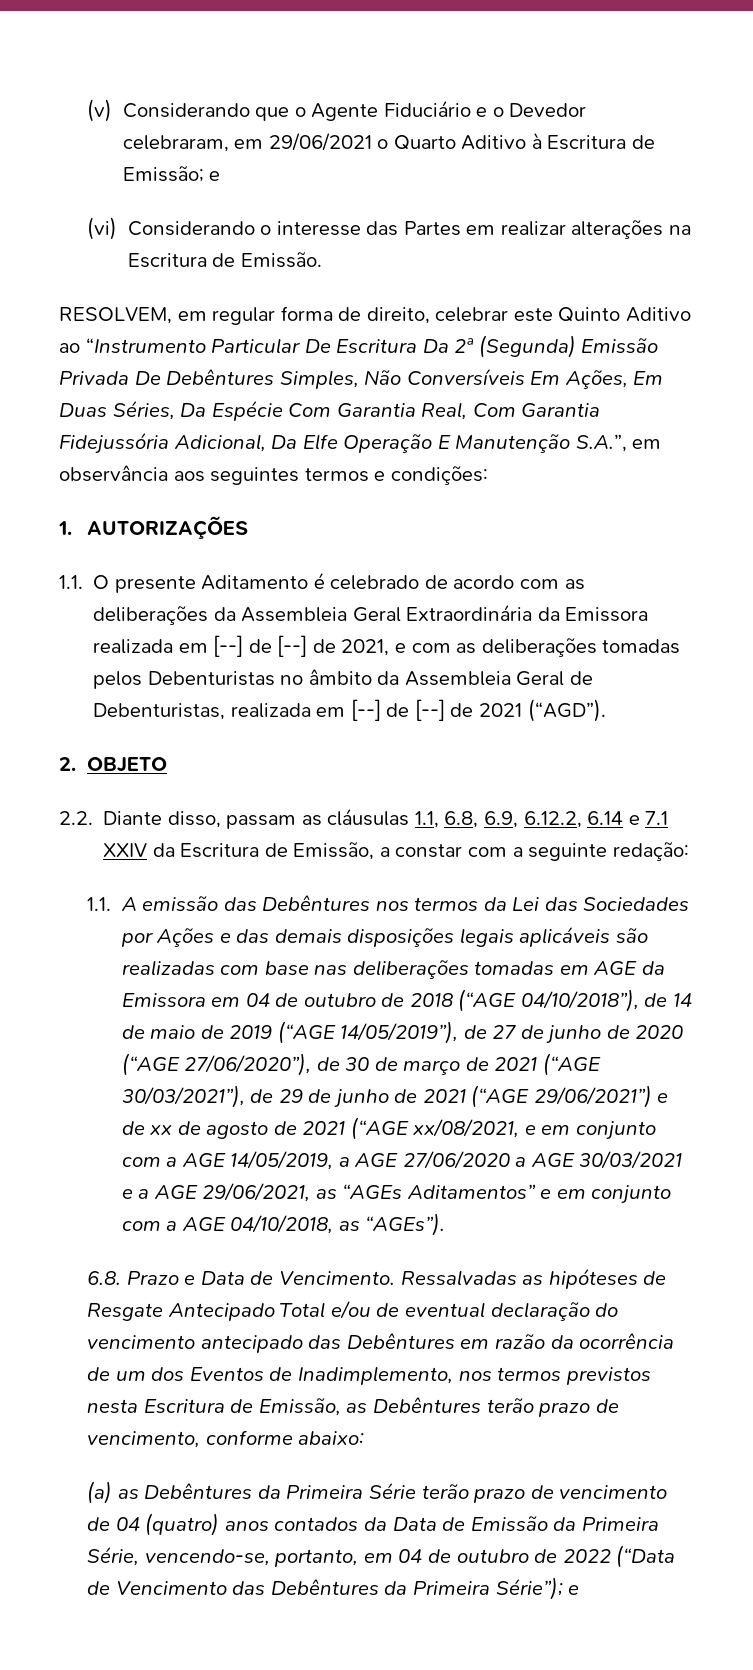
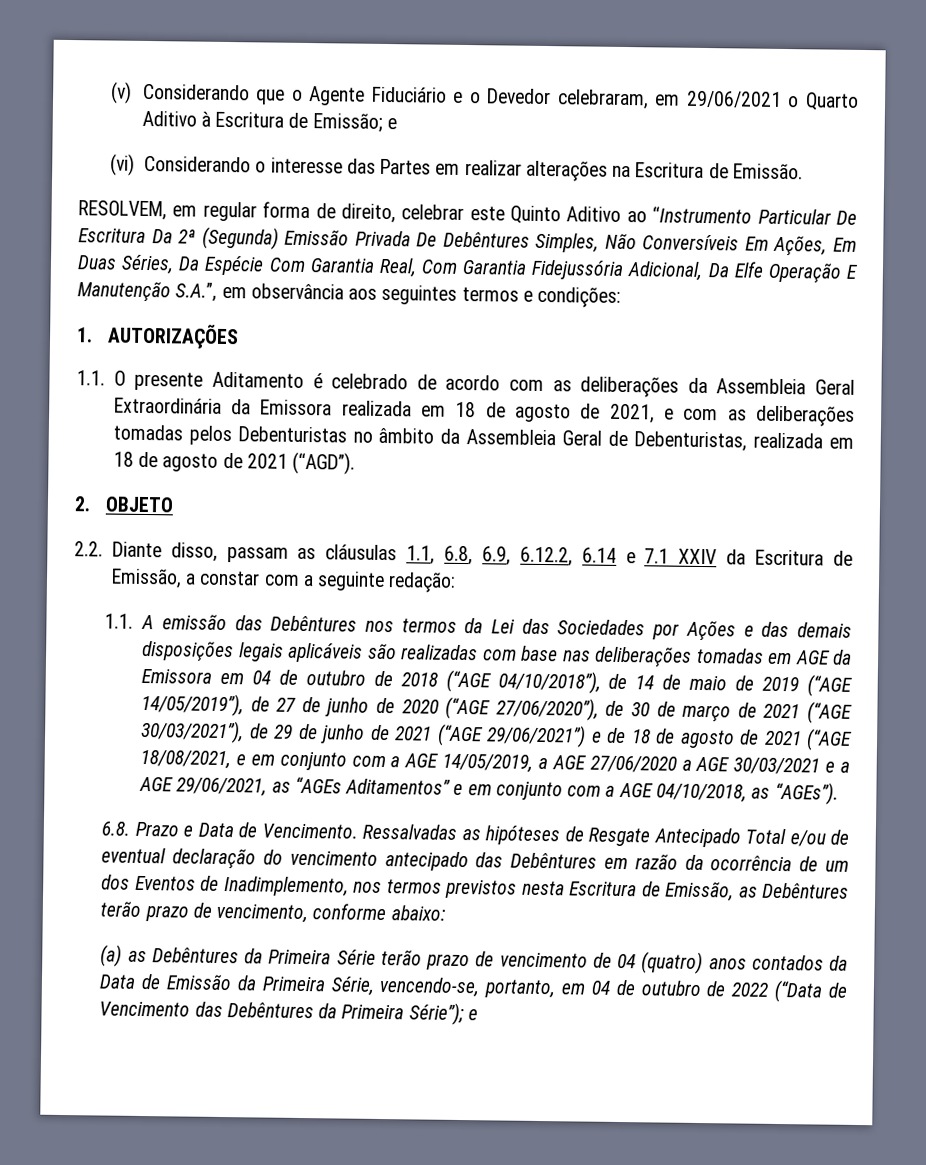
[213,635,308,657] [--] de [--] -> [455,401,572,423] 18 de agosto
[350,699,445,721] [--] de [--] -> [112,451,219,472] 18 de agosto
[150,1125,173,1135] xx -> [630,729,651,744] 18
[413,1119,520,1138] xx/08/2021, -> [140,749,232,770] 18/08/2021,

